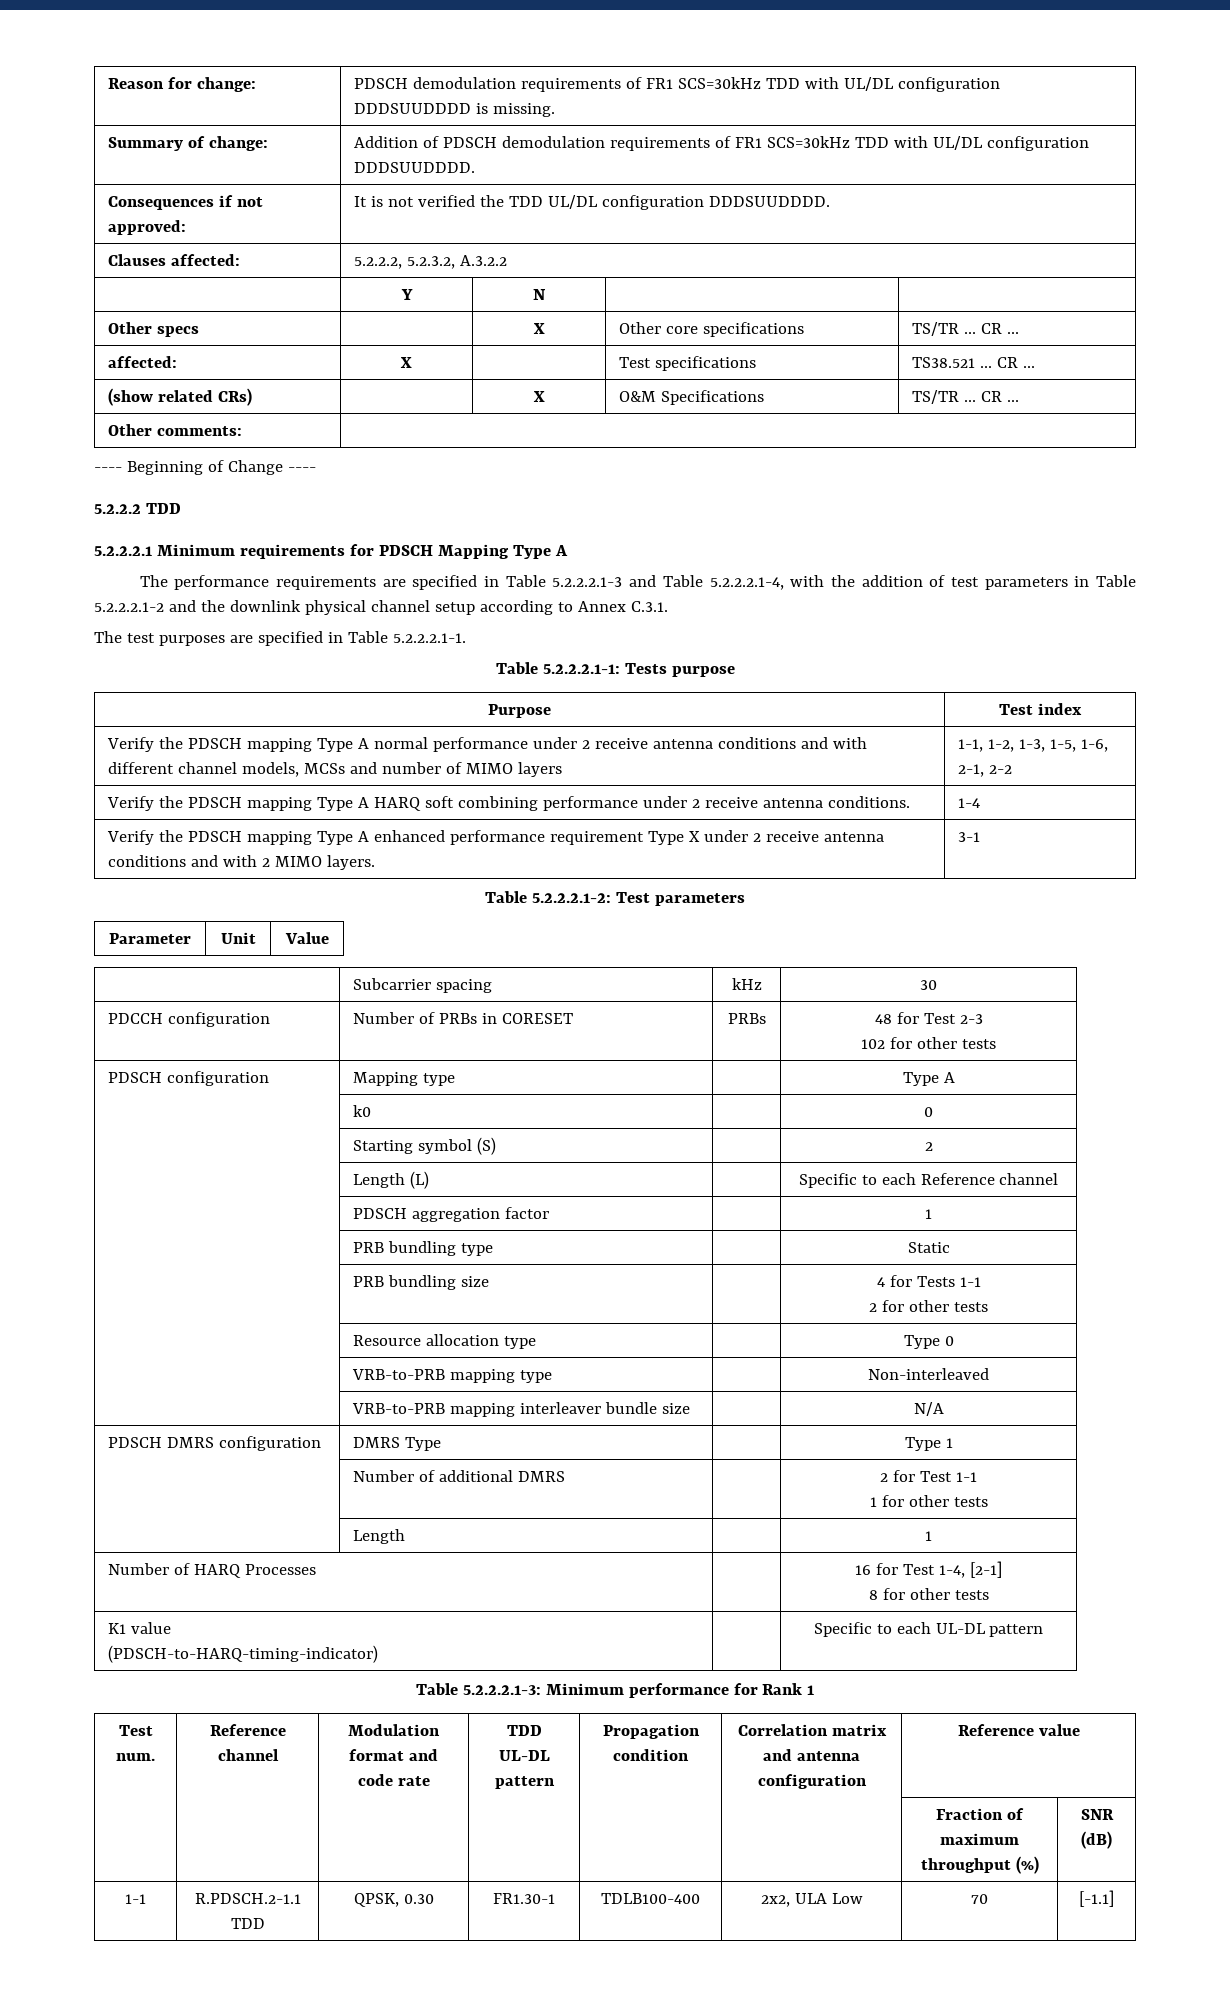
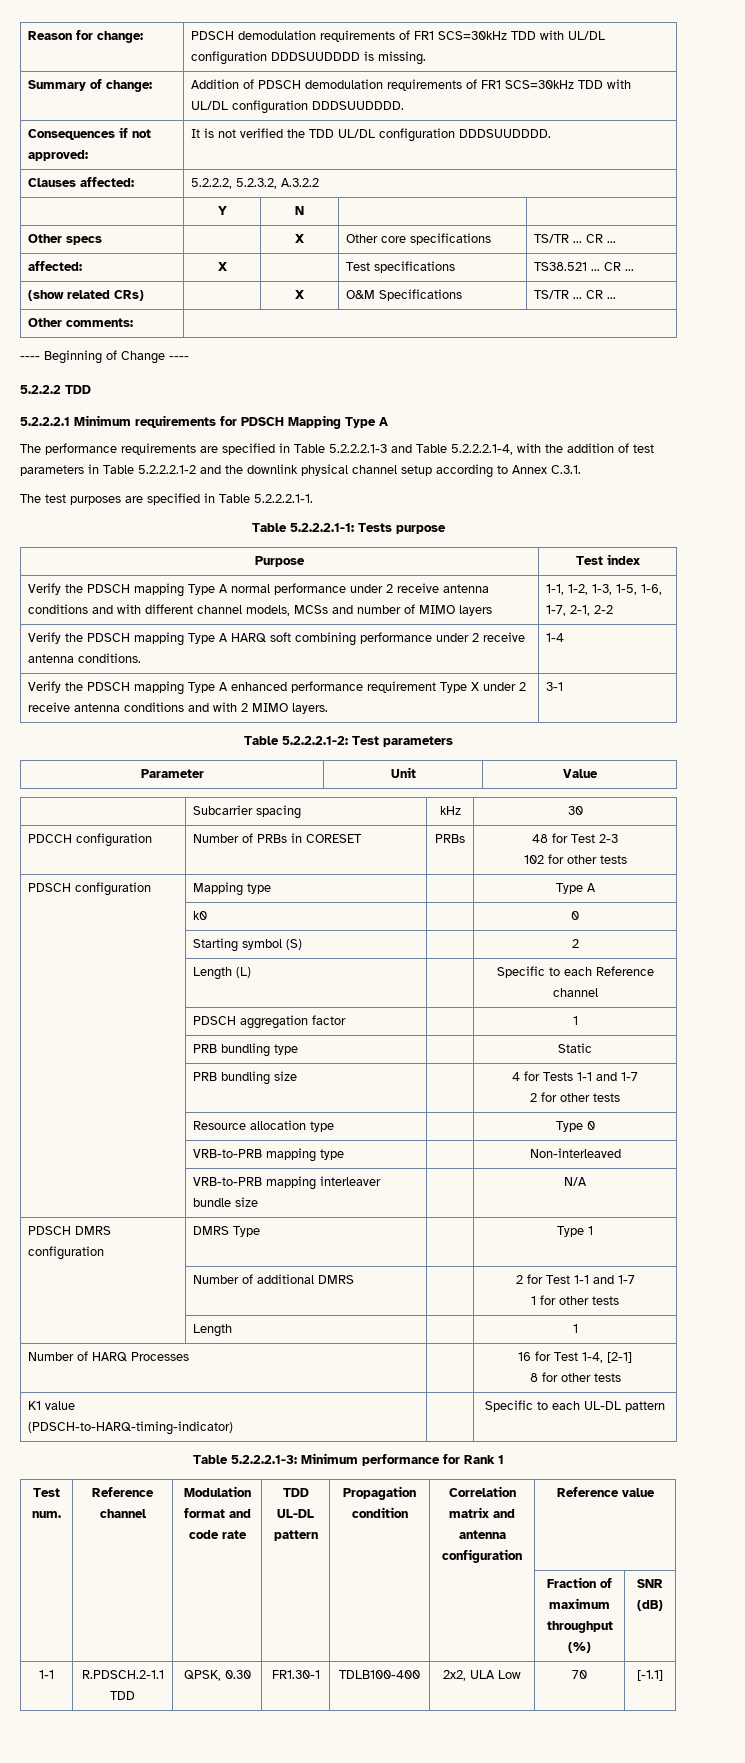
(1109, 745) none -> [546,605,567,616] 1-7,
(981, 1282) none -> [596,1072,638,1081] and 1-7
(977, 1477) none -> [592,1275,635,1284] and 1-7

